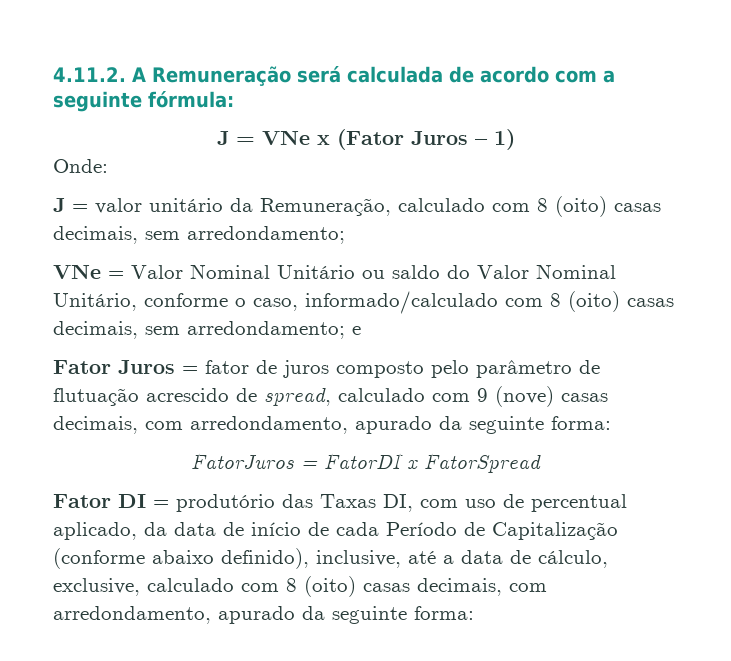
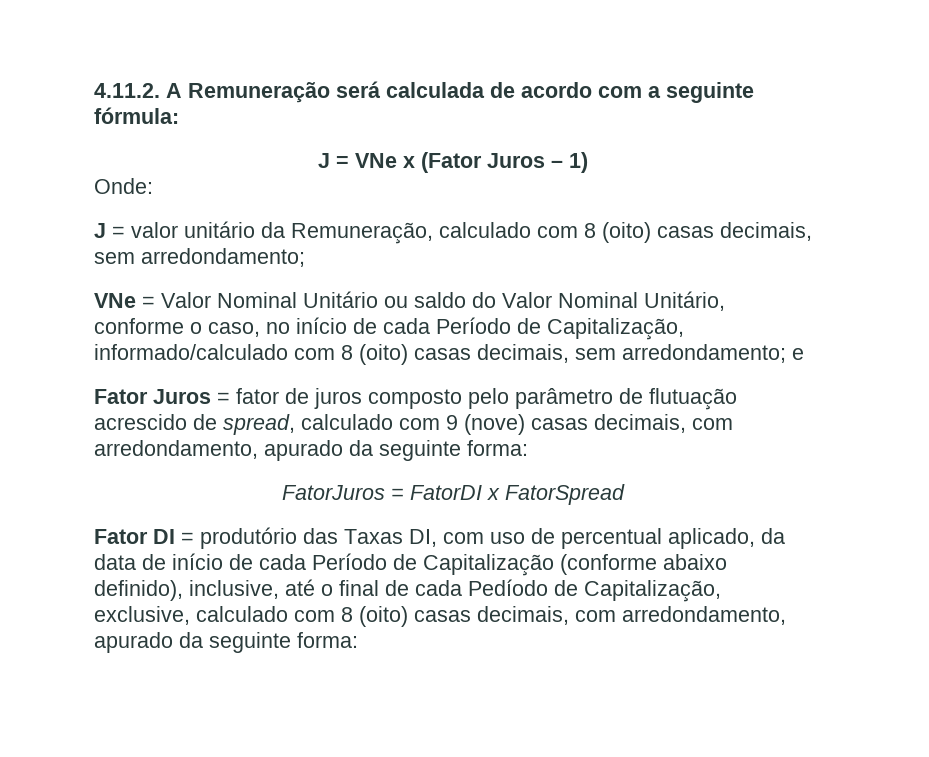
(298, 304) none -> [266,317,684,340] no início de cada Período de Capitalização,
[443,550,608,568] a data de cálculo, -> [321,579,721,602] o final de cada Pedíodo de Capitalização,

